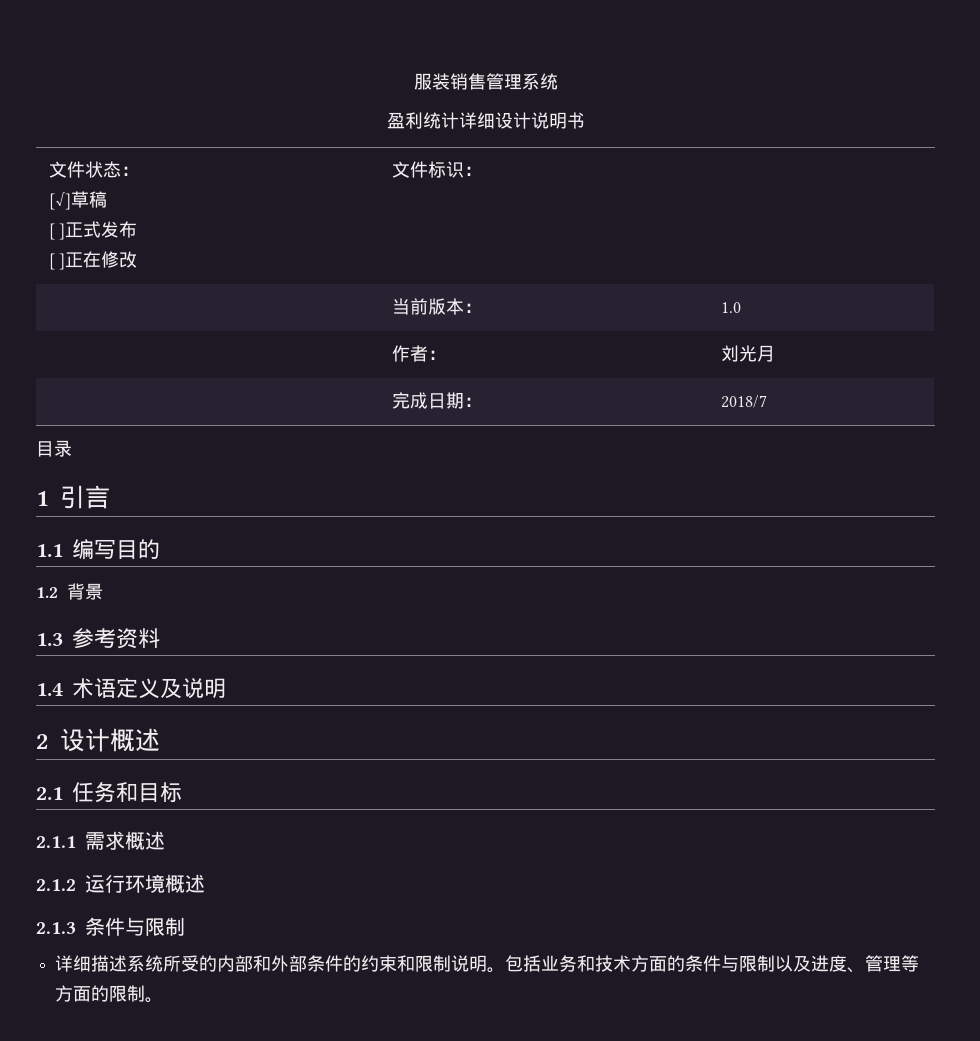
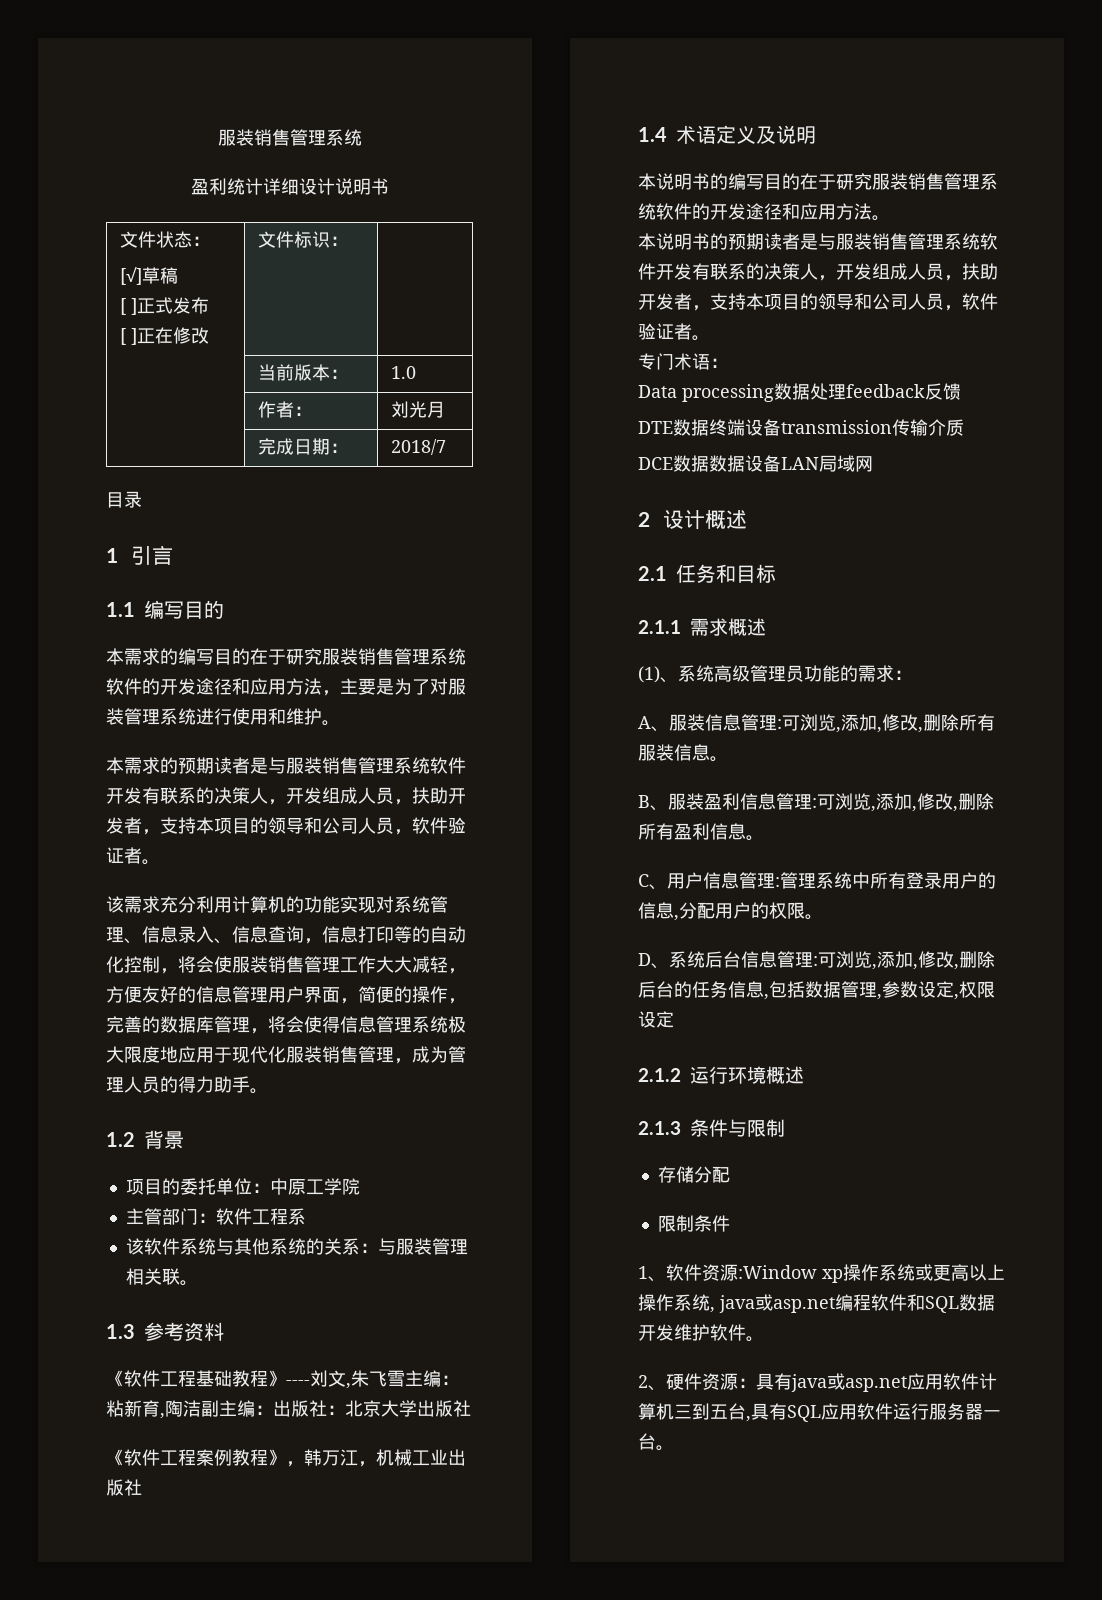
[36,583,103,600] [36,628,160,649] 1.2背景 // 1.3参考资料 -> [106,648,466,665] [106,678,466,696] [106,708,340,726] [106,757,466,774] [106,787,466,805] [106,817,466,835] [106,847,160,865] [106,896,448,913] [106,926,466,944] [106,956,466,974] [106,986,466,1004] [106,1016,466,1034] [106,1046,466,1064] [106,1076,268,1094] [106,1130,184,1149] [125,1178,360,1195] [125,1208,306,1225] [125,1238,468,1255] [125,1268,198,1286] [106,1322,224,1342] [106,1370,459,1389] [106,1400,471,1419] [106,1449,466,1467] [106,1479,142,1496] 本需求的编写目的在于研究服装销售管理系统软件的开发途径和应用方法，主要是为了对服装管理系统进行使用和维护。 // 本需求的预期读者是与服装销售管理系统软件开发有联系的决策人，开发组成人员，扶助开发者，支持本项目的领导和公司人员，软件验证者。 // 该需求充分利用计算机的功能实现对系统管理、信息录入、信息查询，信息打印等的自动化控制，将会使服装销售管理工作大大减轻，方便友好的信息管理用户界面，简便的操作，完善的数据库管理，将会使得信息管理系统极大限度地应用于现代化服装销售管理，成为管理人员的得力助手。 // 1.2背景 // 项目的委托单位：中原工学院 // 主管部门：软件工程系 // 该软件系统与其他系统的关系：与服装管理相关联。 // 1.3参考资料 // 《软件工程基础教程》----刘文,朱飞雪主编：粘新育,陶洁副主编：出版社：北京大学出版社 // 《软件工程案例教程》，韩万江，机械工业出版社
(226, 688) none -> [638,173,998,190] [638,203,890,221] [638,233,998,250] [638,263,998,281] [638,293,998,311] [638,323,710,341] [638,353,728,370] [638,383,961,402] [638,419,964,436] [638,455,873,472] // 本说明书的编写目的在于研究服装销售管理系统软件的开发途径和应用方法。 // 本说明书的预期读者是与服装销售管理系统软件开发有联系的决策人，开发组成人员，扶助开发者，支持本项目的领导和公司人员，软件验证者。 // 专门术语： // Data processing数据处理feedback反馈 // DTE数据终端设备transmission传输介质 // DCE数据数据设备LAN局域网
(165, 840) none -> [638,665,912,683] [638,714,995,733] [638,744,728,762] [638,793,994,812] [638,823,764,841] [638,872,996,890] [638,902,823,921] [638,951,995,970] [638,981,995,1000] [638,1011,674,1028] // (1)、系统高级管理员功能的需求： // A、服装信息管理:可浏览,添加,修改,删除所有服装信息。 // B、服装盈利信息管理:可浏览,添加,修改,删除所有盈利信息。 // C、用户信息管理:管理系统中所有登录用户的信息,分配用户的权限。 // D、系统后台信息管理:可浏览,添加,修改,删除后台的任务信息,包括数据管理,参数设定,权限设定
[55,955,920,973] [55,985,146,1002] 详细描述系统所受的内部和外部条件的约束和限制说明。包括业务和技术方面的条件与限制以及进度、管理等方面的限制 -> [657,1166,730,1183] [657,1215,730,1232] [638,1264,1005,1283] [638,1294,995,1313] [638,1324,764,1342] [638,1373,997,1392] [638,1403,1001,1422] [638,1433,656,1450] 存储分配 // 限制条件 // 1、软件资源:Window xp操作系统或更高以上操作系统, java或asp.net编程软件和SQL数据开发维护软件。 // 2、硬件资源：具有java或asp.net应用软件计算机三到五台,具有SQL应用软件运行服务器一台

